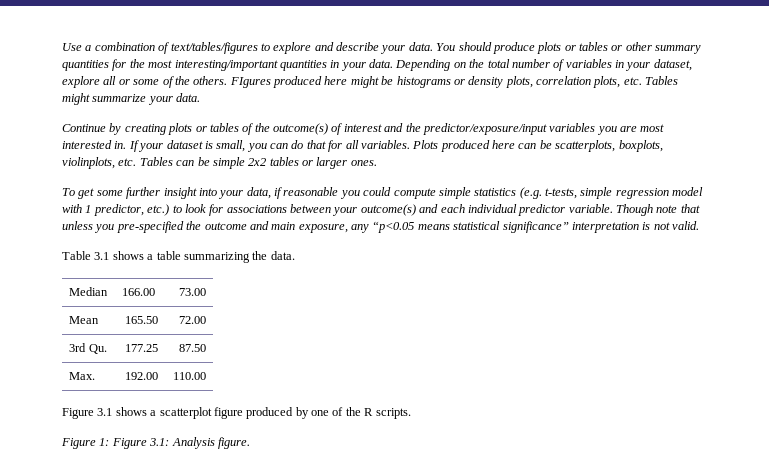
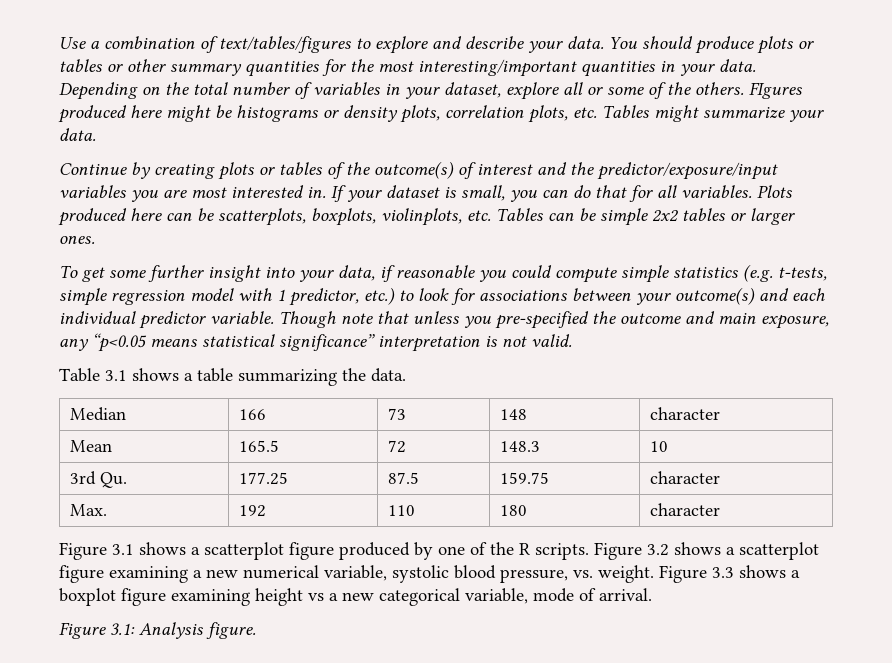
[122,288,156,296] [178,288,206,296] [69,316,100,324] [124,316,158,324] [178,316,206,324] [69,343,107,354] [124,344,158,352] [178,344,206,352] [69,372,96,380] [124,372,158,380] [172,372,206,380] 166.00 | 73.00 // Mean | 165.50 | 72.00 // 3rd Qu. | 177.25 | 87.50 // Max. | 192.00 | 110.00 -> [239,409,267,420] [388,408,407,420] [500,409,528,420] [650,407,721,420] [70,440,113,452] [239,440,280,452] [388,440,407,453] [500,441,541,452] [650,441,669,452] [70,471,128,488] [239,472,289,485] [388,472,420,484] [500,472,550,484] [650,471,721,484] [70,504,108,516] [239,505,267,517] [388,505,416,516] [500,505,528,516] [650,503,721,516] 166 | 73 | 148 | character // Mean | 165.5 | 72 | 148.3 | 10 // 3rd Qu. | 177.25 | 87.5 | 159.75 | character // Max. | 192 | 110 | 180 | character
[61,438,147,449] // Figure 1: Figure -> [594,542,819,560] [59,565,800,583] [59,588,652,606] [59,622,106,639] Figure 3.2 shows a scatterplot figure examining a new numerical variable, systolic blood pressure, vs. weight. Figure 3.3 shows a boxplot figure examining height vs a new categorical variable, mode of arrival. // Figure

